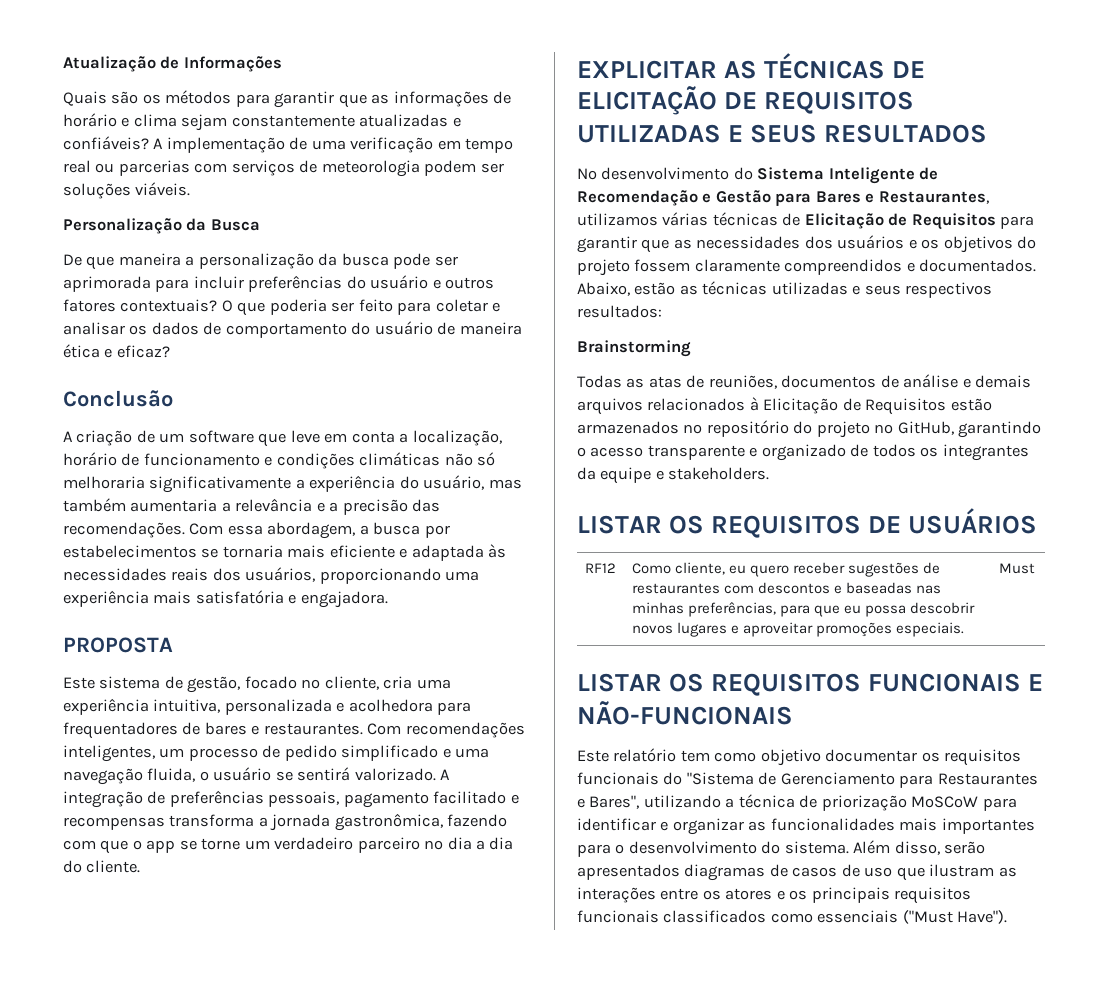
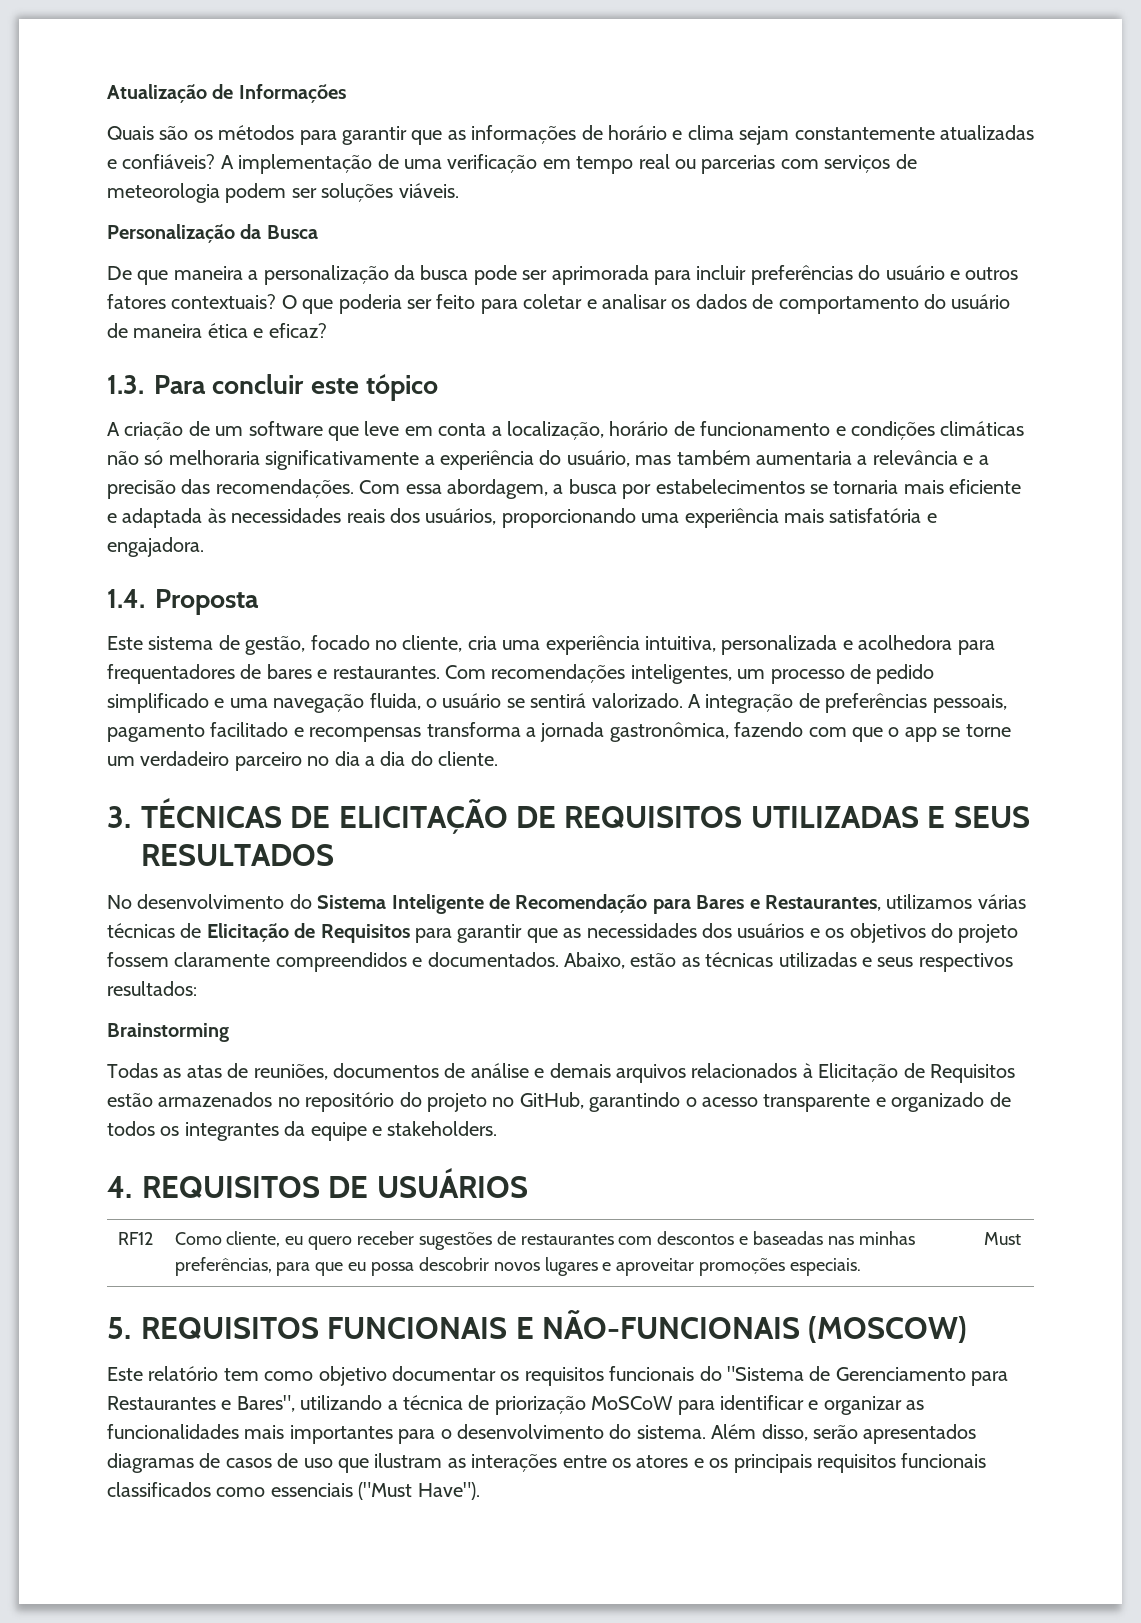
[63,390,173,407] Conclusão -> [107,374,438,401] 1.3. Para concluir este tópico
[63,637,173,653] PROPOSTA -> [107,589,259,615] 1.4. Proposta
[577,60,758,79] EXPLICITAR AS -> [107,806,131,828] 3.
[702,190,771,203] e Gestão -> (648, 903) none
[577,515,705,534] LISTAR OS -> [107,1176,132,1198] 4.
[577,673,705,692] LISTAR OS -> [107,1317,131,1339] 5.
(793, 713) none -> [808,1316,968,1343] (MOSCOW)

